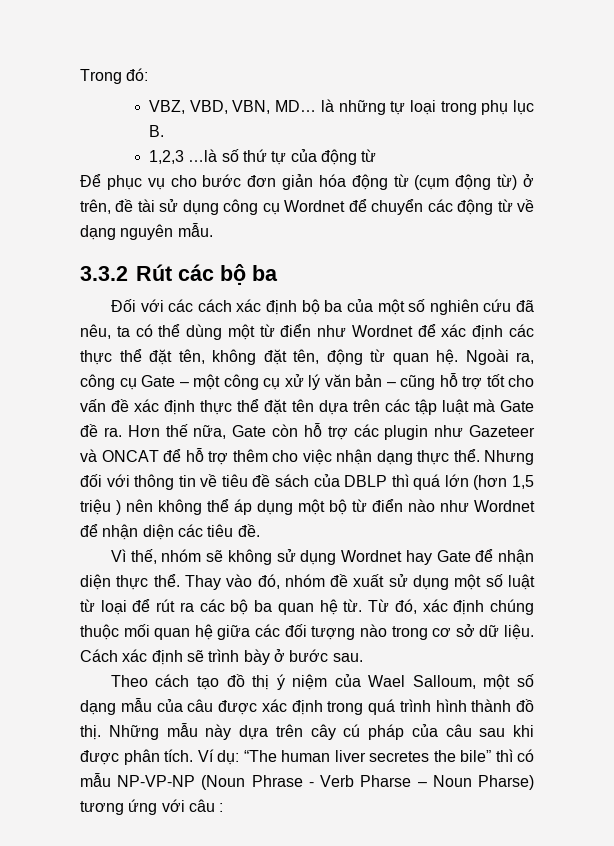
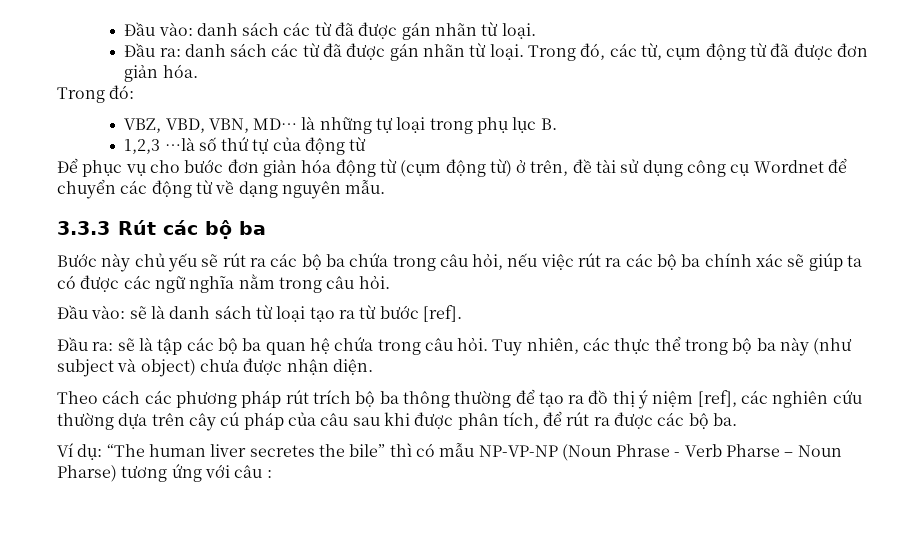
(80, 76) none -> [124,22,536,40] [124,43,868,61] [124,64,198,82] Đầu vào: danh sách các từ đã được gán nhãn từ loại. // Đầu ra: danh sách các từ đã được gán nhãn từ loại. Trong đó, các từ, cụm động từ đã được đơn giản hóa. //
[80,266,128,281] 3.3.2 -> [57,221,110,235] 3.3.3
[110,299,535,315] [80,324,534,340] [80,349,534,365] [80,373,534,390] [80,399,534,415] [80,423,535,440] [80,448,534,465] [80,474,534,490] [80,499,535,515] [80,524,260,540] [110,549,534,565] [80,574,535,590] [80,599,534,615] [80,624,535,640] [80,649,363,665] [110,674,534,690] [80,698,534,715] [80,723,232,740] Đối với các cách xác định bộ ba của một số nghiên cứu đã nêu, ta có thể dùng một từ điển như Wordnet để xác định các thực thể đặt tên, không đặt tên, động từ quan hệ. Ngoài ra, công cụ Gate – một công cụ xử lý văn bản – cũng hỗ trợ tốt cho vấn đề xác định thực thể đặt tên dựa trên các tập luật mà Gate đề ra. Hơn thế nữa, Gate còn hỗ trợ các plugin như Gazeteer và ONCAT để hỗ trợ thêm cho việc nhận dạng thực thể. Nhưng đối với thông tin về tiêu đề sách của DBLP thì quá lớn (hơn 1,5 triệu ) nên không thể áp dụng một bộ từ điển nào như Wordnet để nhận diện các tiêu đề. // Vì thế, nhóm sẽ không sử dụng Wordnet hay Gate để nhận diện thực thể. Thay vào đó, nhóm đề xuất sử dụng một số luật từ loại để rút ra các bộ ba quan hệ từ. Từ đó, xác định chúng thuộc mối quan hệ giữa các đối tượng nào trong cơ sở dữ liệu. Cách xác định sẽ trình bày ở bước sau. // Theo cách tạo đồ thị ý niệm của Wael Salloum, một số dạng mẫu của câu được xác định trong quá trình hình thành đồ thị. Những mẫu này -> [57,253,863,272] [57,274,390,293] [57,305,462,322] [57,336,853,356] [57,358,373,377] [57,389,862,409] [57,412,114,430] Bước này chủ yếu sẽ rút ra các bộ ba chứa trong câu hỏi, nếu việc rút ra các bộ ba chính xác sẽ giúp ta có được các ngữ nghĩa nằm trong câu hỏi. // Đầu vào: sẽ là danh sách từ loại tạo ra từ bước [ref]. // Đầu ra: sẽ là tập các bộ ba quan hệ chứa trong câu hỏi. Tuy nhiên, các thực thể trong bộ ba này (như subject và object) chưa được nhận diện. // Theo cách các phương pháp rút trích bộ ba thông thường để tạo ra đồ thị ý niệm [ref], các nghiên cứu thường
[164,749,193,762] tích. -> [502,411,738,429] tích, để rút ra được các bộ ba. //

